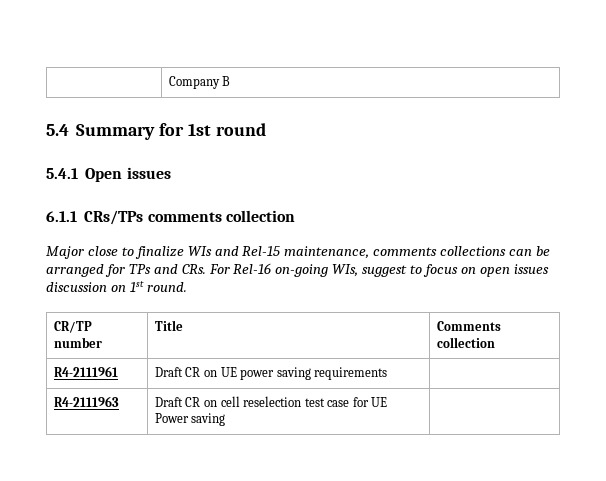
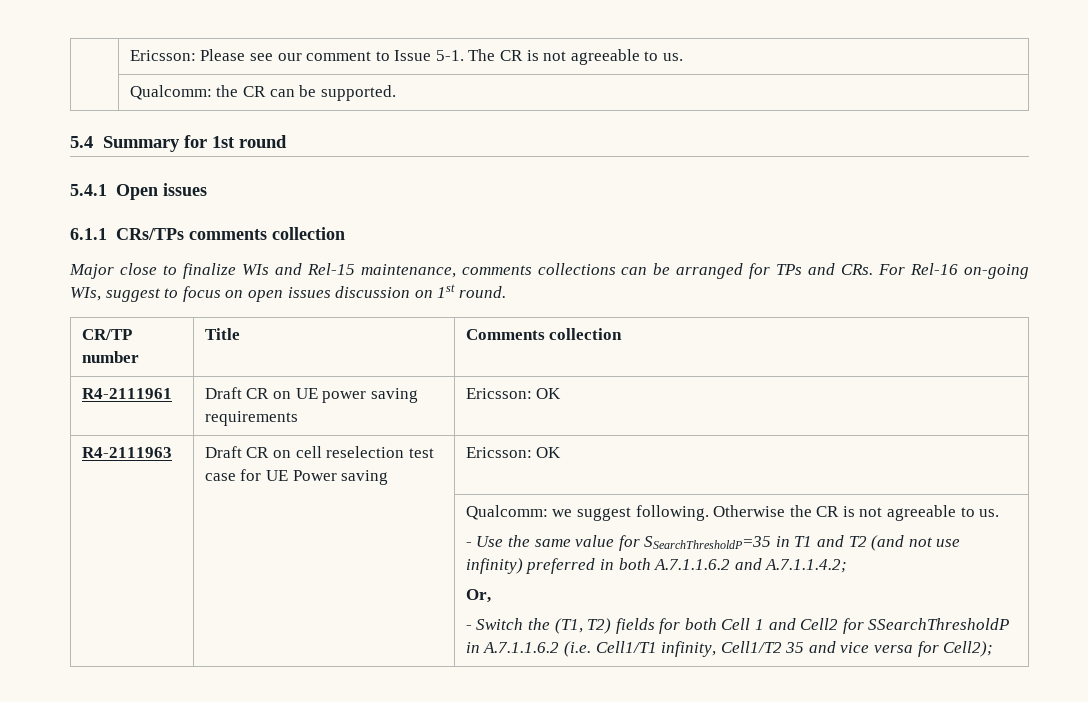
[168,76,231,89] | Company B -> [129,49,683,65] [129,85,396,101] | Ericsson: Please see our comment to Issue 5-1. The CR is not agreeable to us. // | Qualcomm: the CR can be supported.
(388, 373) none -> [465,388,562,399] Ericsson: OK
(226, 419) none -> [465,447,562,458] [465,505,1000,521] [465,535,961,551] [465,558,848,574] [465,589,491,603] [465,618,1010,634] [465,641,994,657] Ericsson: OK // | | Qualcomm: we suggest following. Otherwise the CR is not agreeable to us. // - Use the same value for SSearchThresholdP=35 in T1 and T2 (and not use infinity) preferred in both A.7.1.1.6.2 and A.7.1.1.4.2; // Or, // - Switch the (T1, T2) fields for both Cell 1 and Cell2 for SSearchThresholdP in A.7.1.1.6.2 (i.e. Cell1/T1 infinity, Cell1/T2 35 and vice versa for Cell2);

